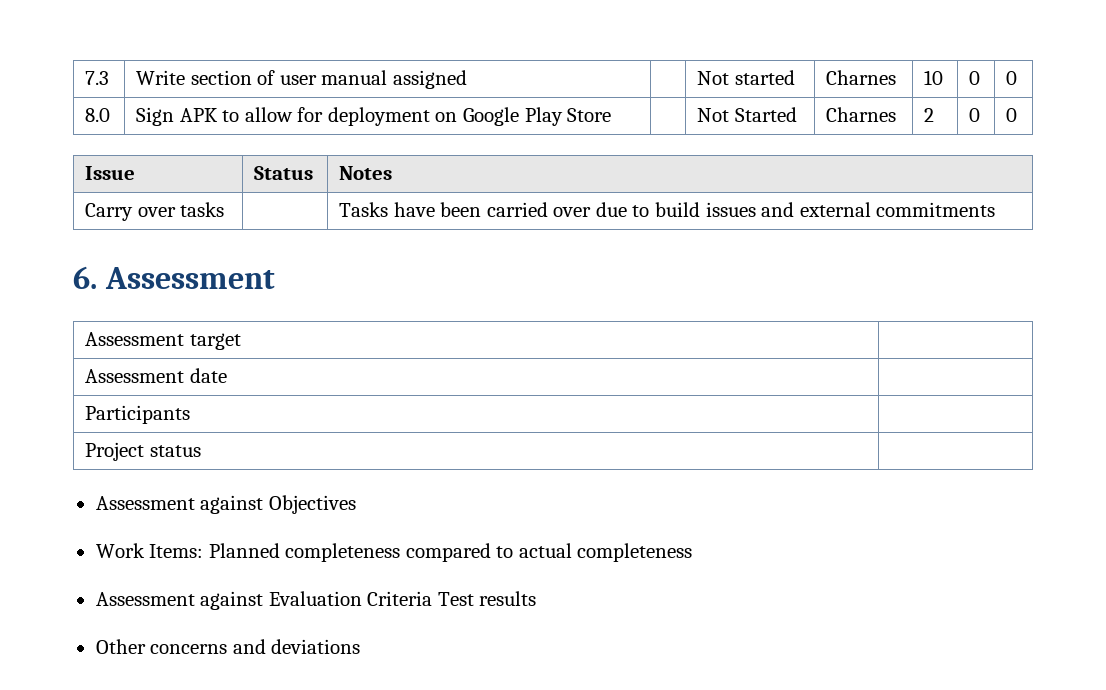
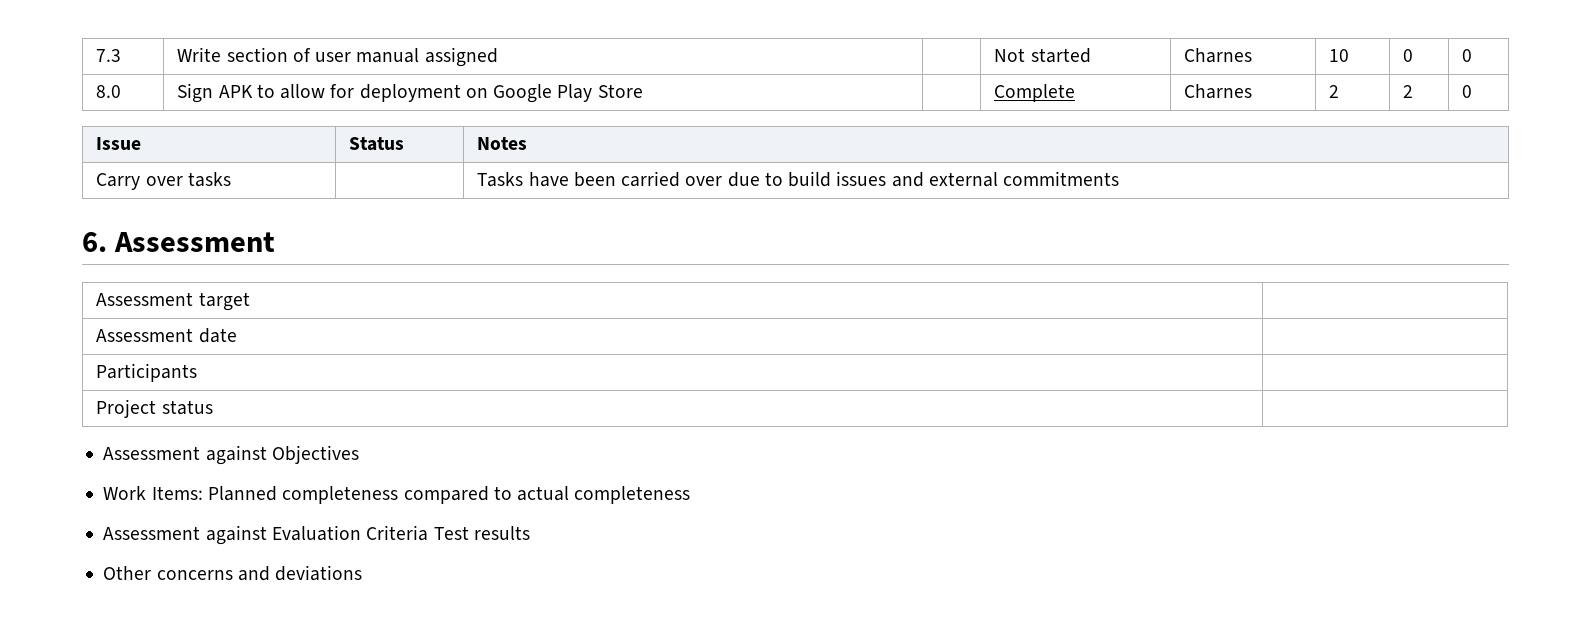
[697,107,797,122] Not Started -> [994,84,1076,102] Complete
[969,108,981,122] 0 -> [1403,85,1414,98] 2

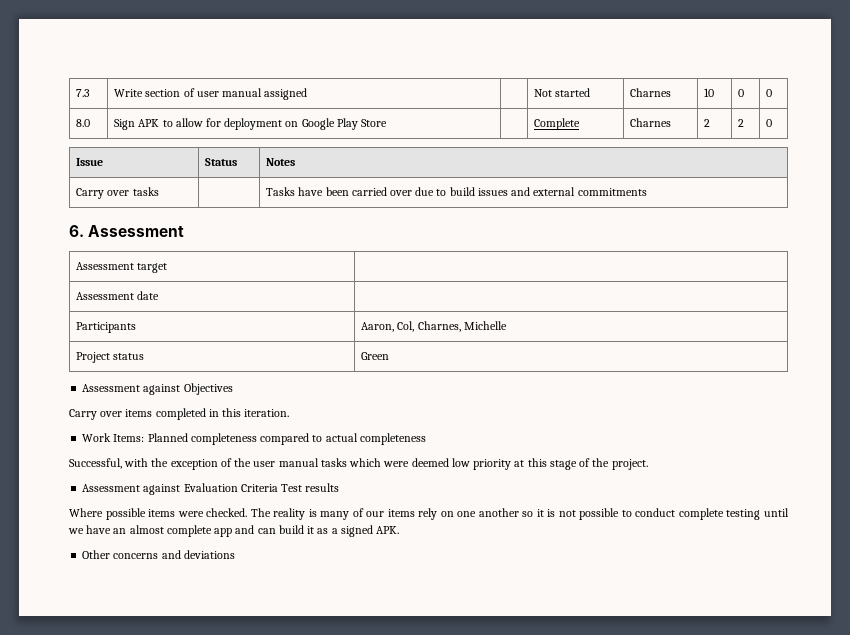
(198, 372) none -> [361,321,507,332] Aaron, Col, Charnes, Michelle
(213, 407) none -> [361,352,390,360] Green
(359, 454) none -> [69,408,290,420] // Carry over items completed in this iteration.
(691, 495) none -> [69,458,648,470] // Successful, with the exception of the user manual tasks which were deemed low priority at this stage of the project.
(530, 533) none -> [69,508,789,520] [68,525,400,537] // Where possible items were checked. The reality is many of our items rely on one another so it is not possible to conduct complete testing until we have an almost complete app and can build it as a signed APK.

